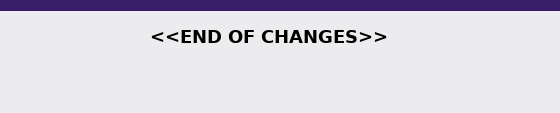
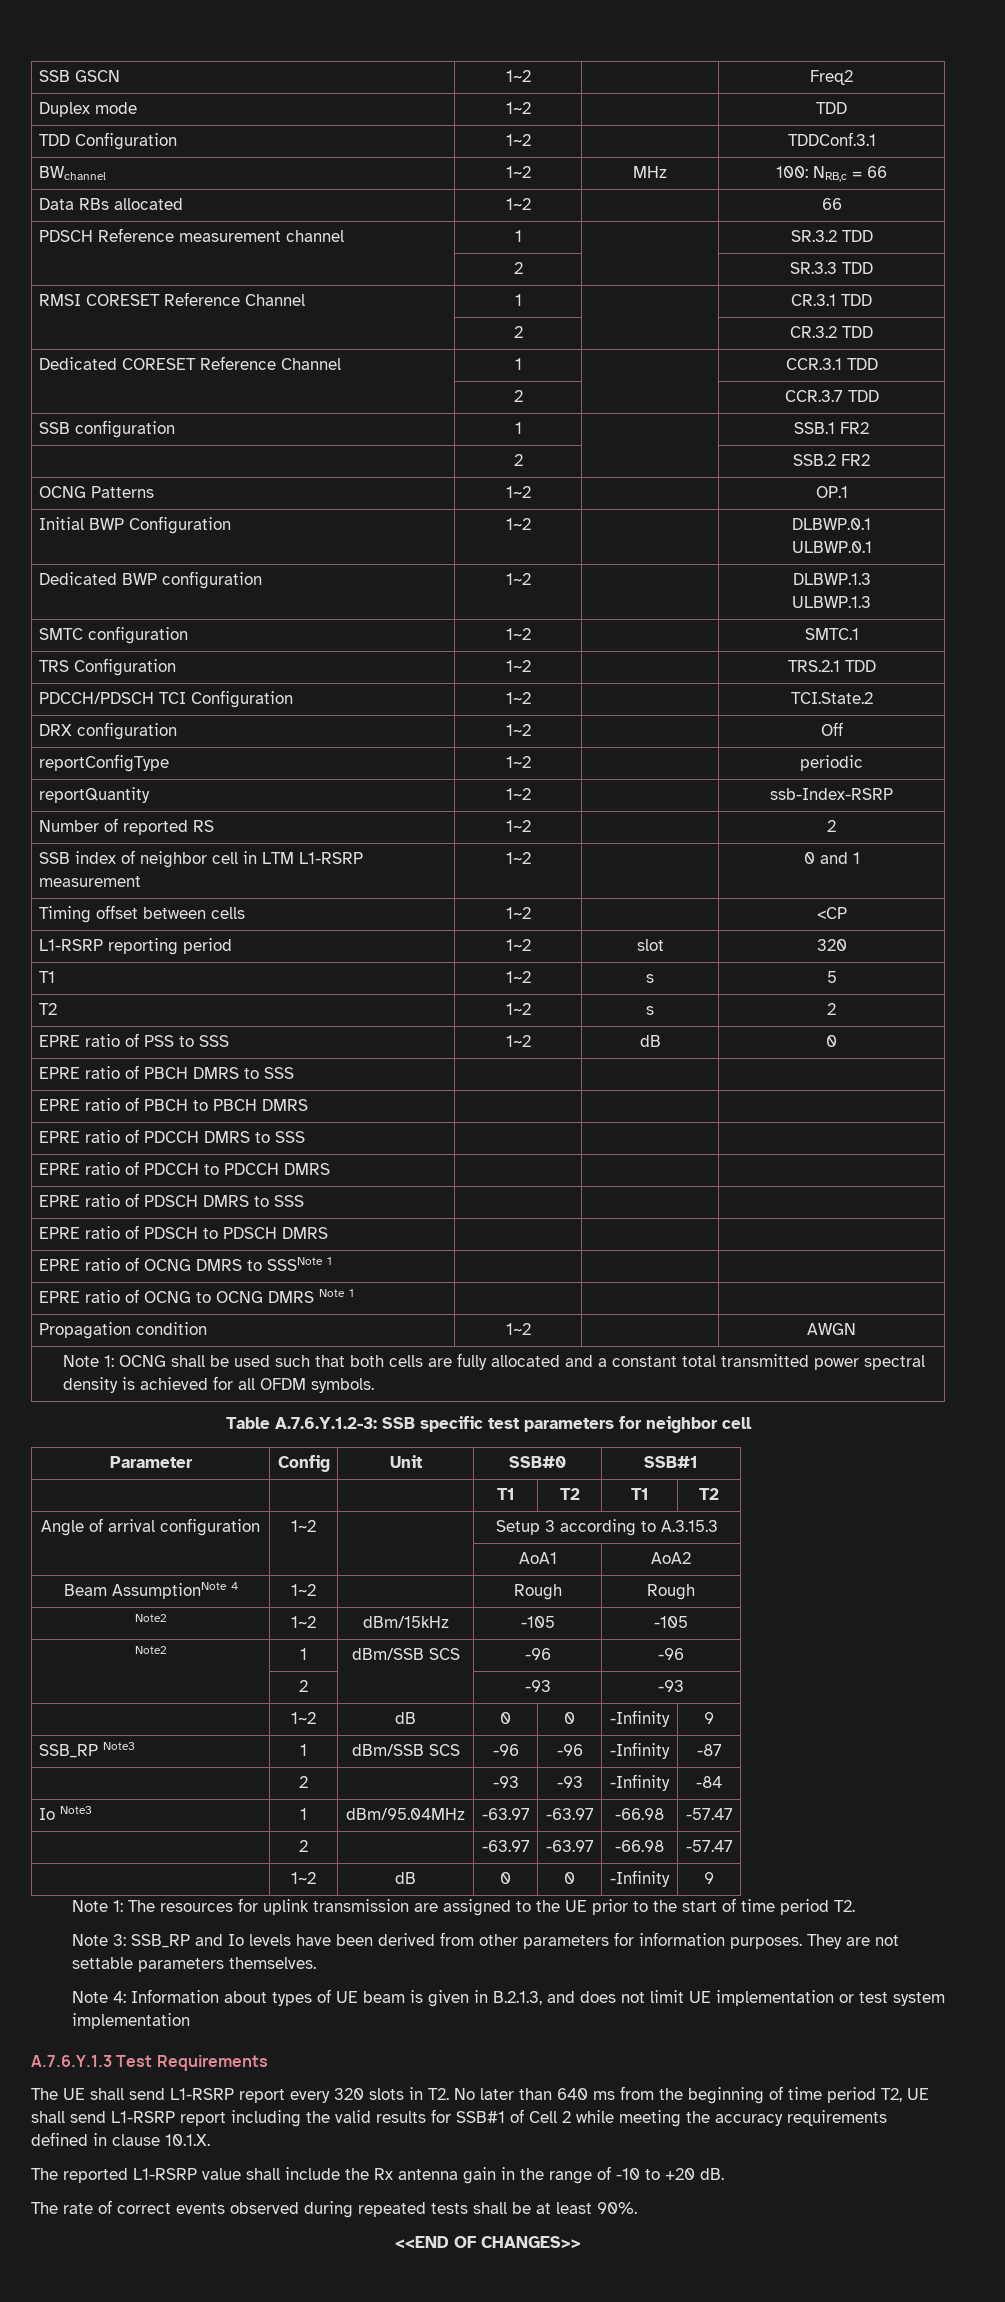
(149, 36) none -> [38,70,120,82] [505,70,531,82] [810,70,853,85] [38,102,137,117] [505,102,531,114] [816,102,847,114] [38,132,177,150] [505,134,531,146] [787,132,876,146] [38,166,106,180] [505,166,531,178] [633,166,667,178] [776,166,887,182] [38,198,183,210] [505,198,531,210] [821,198,842,210] [38,228,344,242] [514,230,522,242] [790,230,873,242] [513,262,523,274] [790,262,873,274] [38,292,305,306] [514,294,522,306] [791,294,872,306] [513,326,523,338] [790,326,873,338] [38,356,341,370] [514,358,522,370] [785,358,878,370] [513,390,523,402] [784,390,879,402] [38,420,175,438] [514,422,522,434] [794,422,869,434] [513,454,523,466] [793,454,870,466] [38,486,154,498] [505,486,531,498] [815,486,848,498] [38,516,231,534] [505,518,531,530] [792,518,871,530] [791,541,872,553] [38,571,262,589] [505,573,531,585] [792,573,871,585] [792,596,871,608] [38,626,188,644] [505,628,531,640] [804,628,859,640] [38,658,176,676] [505,660,531,672] [787,660,876,672] [38,690,293,708] [505,692,531,704] [790,692,873,704] [38,722,177,740] [505,724,531,736] [820,722,843,736] [38,754,169,772] [505,756,531,768] [800,755,863,771] [38,787,150,803] [505,788,531,800] [770,788,893,800] [38,818,214,835] [505,820,531,832] [827,820,836,832] [38,850,363,868] [38,876,141,887] [505,852,531,864] [803,852,860,864] [38,905,245,923] [505,907,531,919] [816,907,847,919] [38,938,232,955] [505,939,531,951] [636,939,664,951] [816,939,847,951] [38,971,55,983] [505,971,531,983] [646,974,654,983] [826,971,837,983] [38,1003,57,1015] [505,1003,531,1015] [646,1006,654,1015] [827,1003,836,1015] [38,1033,229,1047] [505,1035,531,1047] [639,1035,661,1047] [826,1035,837,1047] [38,1065,294,1079] [38,1097,308,1111] [38,1129,305,1143] [38,1161,330,1175] [38,1193,304,1207] [38,1225,328,1239] [38,1257,332,1271] [38,1289,354,1303] [38,1322,207,1339] [505,1323,531,1335] [807,1323,856,1335] [63,1353,926,1370] [63,1376,375,1393] [225,1416,752,1433] [109,1456,193,1468] [277,1455,330,1472] [389,1455,423,1468] [509,1456,566,1468] [644,1456,698,1468] [496,1488,515,1500] [559,1488,580,1500] [630,1488,649,1500] [699,1488,719,1500] [41,1518,260,1536] [291,1520,316,1532] [496,1519,718,1536] [518,1552,557,1564] [651,1552,691,1564] [63,1582,238,1599] [291,1584,316,1596] [513,1584,562,1600] [647,1584,695,1600] [134,1614,167,1622] [291,1616,316,1628] [362,1616,449,1628] [520,1616,555,1628] [654,1616,688,1628] [134,1646,167,1654] [300,1648,308,1660] [351,1648,460,1660] [524,1648,551,1660] [658,1648,684,1660] [299,1680,309,1692] [524,1680,551,1692] [658,1680,684,1692] [291,1712,316,1724] [395,1712,417,1724] [500,1712,512,1724] [564,1712,575,1724] [610,1710,670,1727] [704,1712,714,1724] [38,1742,135,1758] [300,1744,308,1756] [351,1744,460,1756] [492,1744,519,1756] [556,1744,583,1756] [610,1742,670,1759] [696,1744,722,1756] [299,1776,309,1788] [492,1776,519,1788] [556,1776,583,1788] [610,1774,670,1791] [696,1776,722,1788] [38,1806,92,1820] [300,1808,308,1820] [346,1808,466,1820] [481,1808,530,1820] [545,1808,594,1820] [615,1808,664,1820] [685,1808,733,1820] [299,1840,309,1852] [481,1840,530,1852] [545,1840,594,1852] [615,1840,664,1852] [685,1840,733,1852] [291,1872,316,1884] [395,1872,417,1884] [500,1872,512,1884] [564,1872,575,1884] [610,1870,670,1887] [704,1872,714,1884] [71,1898,855,1916] [71,1932,899,1949] [71,1957,316,1972] [71,1989,945,2007] [71,2013,190,2029] [31,2055,268,2071] [31,2086,929,2104] [31,2109,887,2127] [31,2132,210,2146] [31,2166,724,2184] [31,2200,637,2218] SSB GSCN | 1~2 | | Freq2 // Duplex mode | 1~2 | | TDD // TDD Configuration | 1~2 | | TDDConf.3.1 // BWchannel | 1~2 | MHz | 100: NRB,c = 66 // Data RBs allocated | 1~2 | | 66 // PDSCH Reference measurement channel | 1 | | SR.3.2 TDD // | 2 | | SR.3.3 TDD // RMSI CORESET Reference Channel | 1 | | CR.3.1 TDD // | 2 | | CR.3.2 TDD // Dedicated CORESET Reference Channel | 1 | | CCR.3.1 TDD // | 2 | | CCR.3.7 TDD // SSB configuration | 1 | | SSB.1 FR2 // | 2 | | SSB.2 FR2 // OCNG Patterns | 1~2 | | OP.1 // Initial BWP Configuration | 1~2 | | DLBWP.0.1 // ULBWP.0.1 // Dedicated BWP configuration | 1~2 | | DLBWP.1.3 // ULBWP.1.3 // SMTC configuration | 1~2 | | SMTC.1 // TRS Configuration | 1~2 | | TRS.2.1 TDD // PDCCH/PDSCH TCI Configuration | 1~2 | | TCI.State.2 // DRX configuration | 1~2 | | Off // reportConfigType | 1~2 | | periodic // reportQuantity | 1~2 | | ssb-Index-RSRP // Number of reported RS | 1~2 | | 2 // SSB index of neighbor cell in LTM L1-RSRP measurement | 1~2 | | 0 and 1 // Timing offset between cells | 1~2 | | <CP // L1-RSRP reporting period | 1~2 | slot | 320 // T1 | 1~2 | s | 5 // T2 | 1~2 | s | 2 // EPRE ratio of PSS to SSS | 1~2 | dB | 0 // EPRE ratio of PBCH DMRS to SSS | | | // EPRE ratio of PBCH to PBCH DMRS | | | // EPRE ratio of PDCCH DMRS to SSS | | | // EPRE ratio of PDCCH to PDCCH DMRS | | | // EPRE ratio of PDSCH DMRS to SSS | | | // EPRE ratio of PDSCH to PDSCH DMRS | | | // EPRE ratio of OCNG DMRS to SSSNote 1 | | | // EPRE ratio of OCNG to OCNG DMRS Note 1 | | | // Propagation condition | 1~2 | | AWGN // Note 1: OCNG shall be used such that both cells are fully allocated and a constant total transmitted power spectral density is achieved for all OFDM symbols. // Table A.7.6.Y.1.2-3: SSB specific test parameters for neighbor cell // Parameter | Config | Unit | SSB#0 | SSB#1 // | | | T1 | T2 | T1 | T2 // Angle of arrival configuration | 1~2 | | Setup 3 according to A.3.15.3 // | | | AoA1 | AoA2 // Beam AssumptionNote 4 | 1~2 | | Rough | Rough // Note2 | 1~2 | dBm/15kHz | -105 | -105 // Note2 | 1 | dBm/SSB SCS | -96 | -96 // | 2 | | -93 | -93 // | 1~2 | dB | 0 | 0 | -Infinity | 9 // SSB_RP Note3 | 1 | dBm/SSB SCS | -96 | -96 | -Infinity | -87 // | 2 | | -93 | -93 | -Infinity | -84 // Io Note3 | 1 | dBm/95.04MHz | -63.97 | -63.97 | -66.98 | -57.47 // | 2 | | -63.97 | -63.97 | -66.98 | -57.47 // | 1~2 | dB | 0 | 0 | -Infinity | 9 // Note 1: The resources for uplink transmission are assigned to the UE prior to the start of time period T2. // Note 3: SSB_RP and Io levels have been derived from other parameters for information purposes. They are not settable parameters themselves. // Note 4: Information about types of UE beam is given in B.2.1.3, and does not limit UE implementation or test system implementation // A.7.6.Y.1.3 Test Requirements // The UE shall send L1-RSRP report every 320 slots in T2. No later than 640 ms from the beginning of time period T2, UE shall send L1-RSRP report including the valid results for SSB#1 of Cell 2 while meeting the accuracy requirements defined in clause 10.1.X. // The reported L1-RSRP value shall include the Rx antenna gain in the range of -10 to +20 dB. // The rate of correct events observed during repeated tests shall be at least 90%. //

